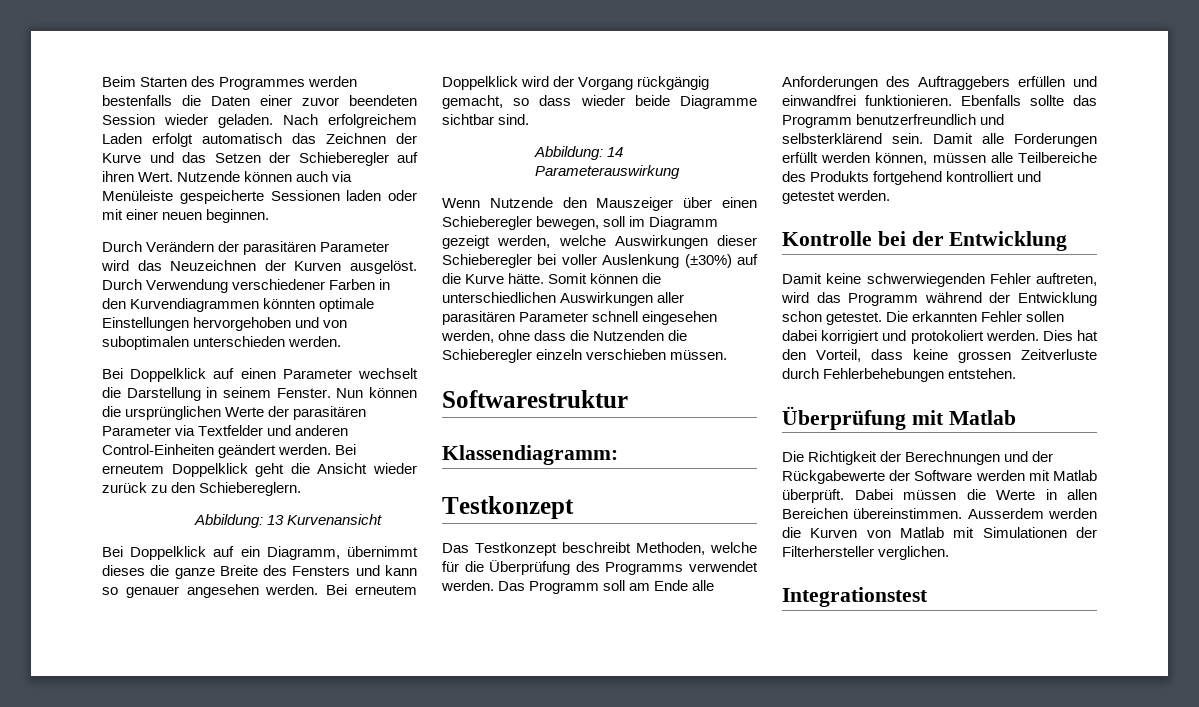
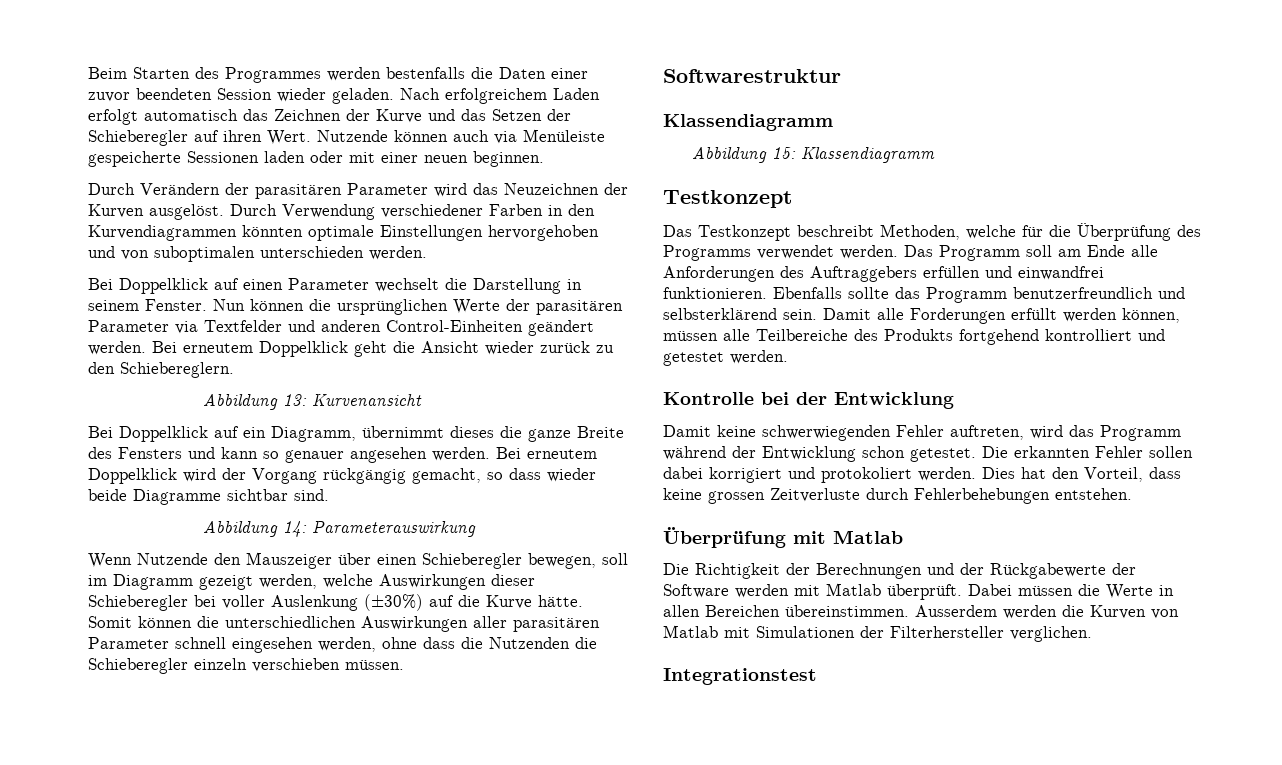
[193,514,284,528] Abbildung: 13 -> [203,394,308,410] Abbildung 13:
[533,146,623,160] Abbildung: 14 -> [203,521,308,537] Abbildung 14:
[442,445,618,465] Klassendiagramm: -> [663,114,833,131] [691,147,935,163] Klassendiagramm // Abbildung 15: Klassendiagramm

